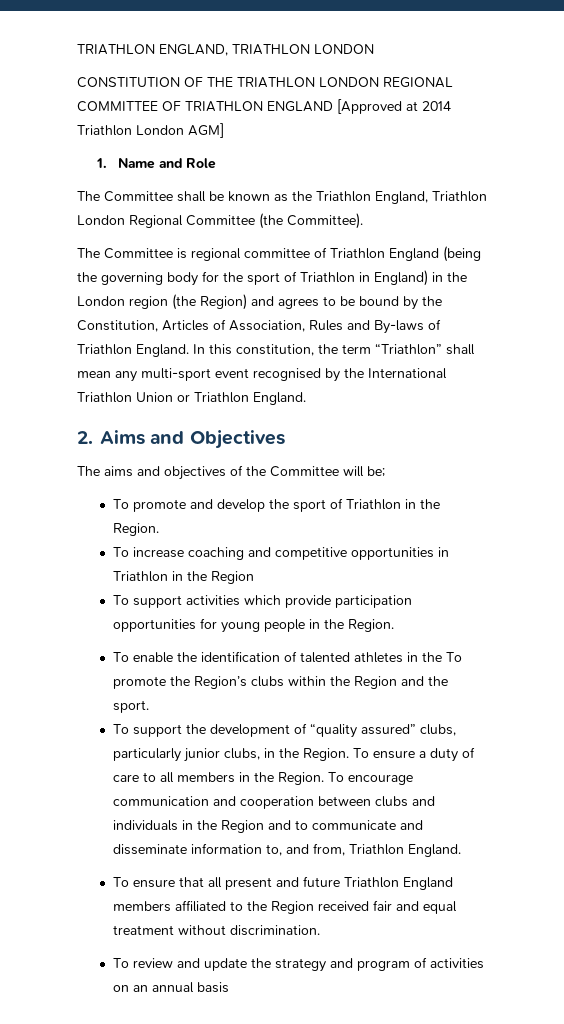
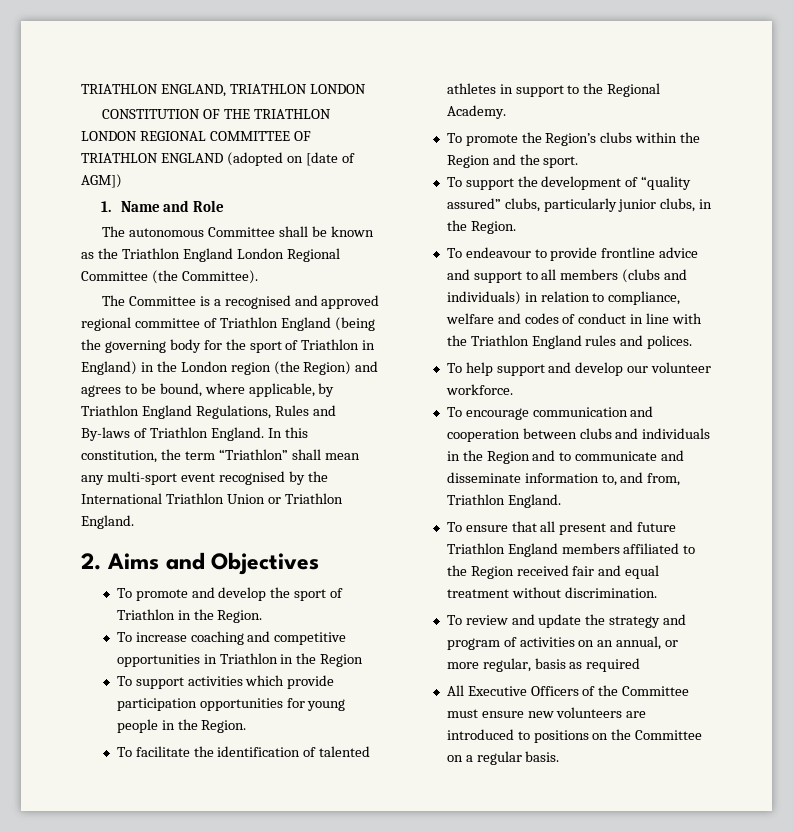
[337,99,451,114] [77,123,224,138] [Approved at 2014 Triathlon London AGM] -> [226,152,355,166] [81,174,122,188] (adopted on [date of AGM])
(100, 196) none -> [128,228,204,237] autonomous
[375,191,487,204] England, Triathlon -> [182,248,233,262] England
(187, 253) none -> [213,295,380,309] a recognised and approved
[359,296,442,310] [77,319,305,332] bound by the Constitution, Articles of Association, -> [159,383,335,397] [81,405,271,419] bound, where applicable, by Triathlon England Regulations,
[77,465,385,480] // The aims and objectives of the Committee will be; -> (319, 563) none
[132,652,173,663] enable -> [135,746,190,757] facilitate
[421,652,442,662] the -> [515,83,661,97] [446,105,506,119] support to the Regional Academy. //
[352,747,475,762] [112,772,324,785] To ensure a duty of care to all members in the Region. -> [446,247,699,261] [446,269,688,283] [446,291,681,305] [445,313,703,324] [446,335,693,349] [446,362,712,376] [445,384,513,395] // To endeavour to provide frontline advice and support to all members (clubs and individuals) in relation to compliance, welfare and codes of conduct in line with the Triathlon England rules and polices. // To help support and develop our volunteer workforce. //
[151,982,229,993] annual basis -> [616,636,679,650] [446,658,641,672] [446,685,690,696] [446,707,647,718] [446,729,703,743] [446,751,560,765] annual, or more regular, basis as required // All Executive Officers of the Committee must ensure new volunteers are introduced to positions on the Committee on a regular basis.

